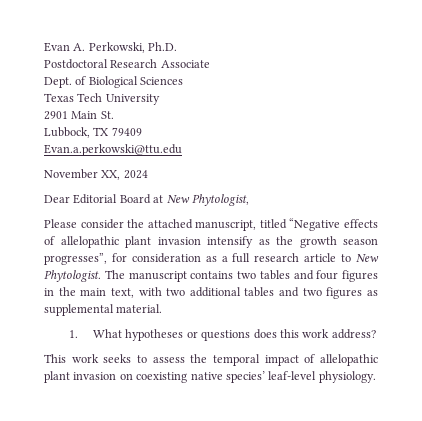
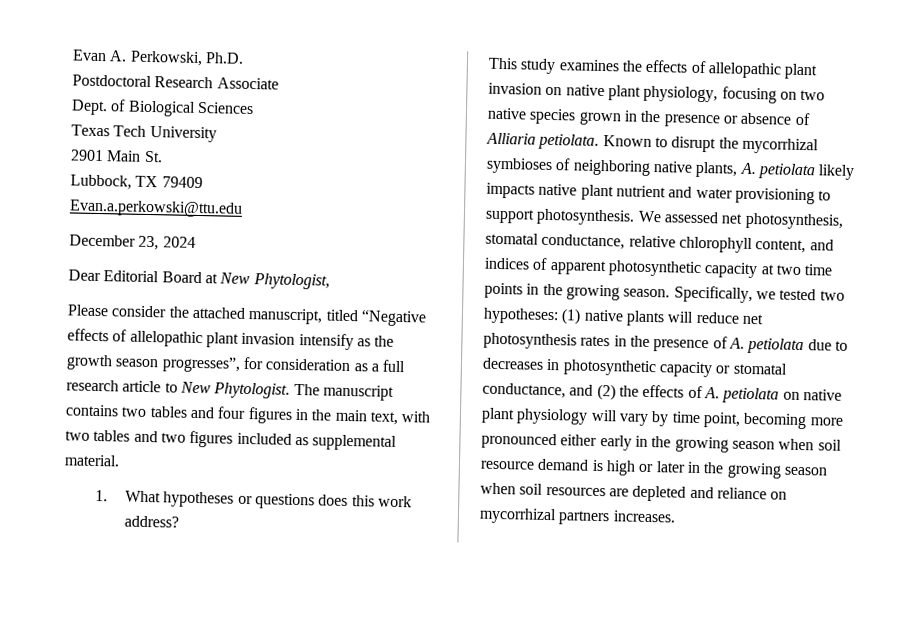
[44,169,121,180] November XX, -> [69,234,160,251] December 23,
[189,287,241,297] additional -> (90, 435) none
(363, 293) none -> [236,432,292,445] included
[71,354,299,366] work seeks to assess the temporal impact -> [520,58,689,75] study examines the effects
[136,371,376,383] coexisting native species’ leaf-level physiology. -> [565,84,826,104] [487,107,811,128] [486,132,819,155] [486,157,855,181] [486,182,832,205] [485,208,844,230] [485,232,834,254] [484,257,834,279] [484,282,845,304] [483,307,764,327] [483,332,848,355] [482,357,788,378] [482,382,842,404] [481,407,843,430] [481,432,842,453] [480,458,827,479] [480,482,788,502] [479,507,676,526] native plant physiology, focusing on two native species grown in the presence or absence of Alliaria petiolata. Known to disrupt the mycorrhizal symbioses of neighboring native plants, A. petiolata likely impacts native plant nutrient and water provisioning to support photosynthesis. We assessed net photosynthesis, stomatal conductance, relative chlorophyll content, and indices of apparent photosynthetic capacity at two time points in the growing season. Specifically, we tested two hypotheses: (1) native plants will reduce net photosynthesis rates in the presence of A. petiolata due to decreases in photosynthetic capacity or stomatal conductance, and (2) the effects of A. petiolata on native plant physiology will vary by time point, becoming more pronounced either early in the growing season when soil resource demand is high or later in the growing season when soil resources are depleted and reliance on mycorrhizal partners increases.

